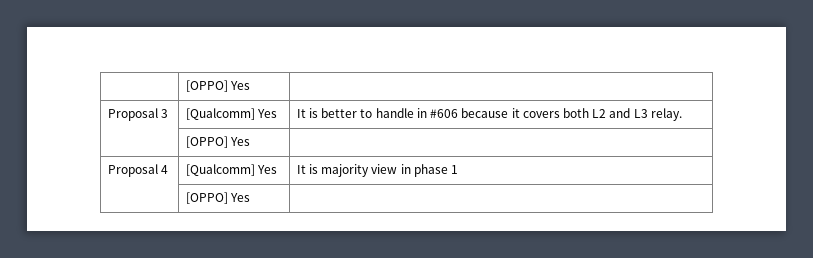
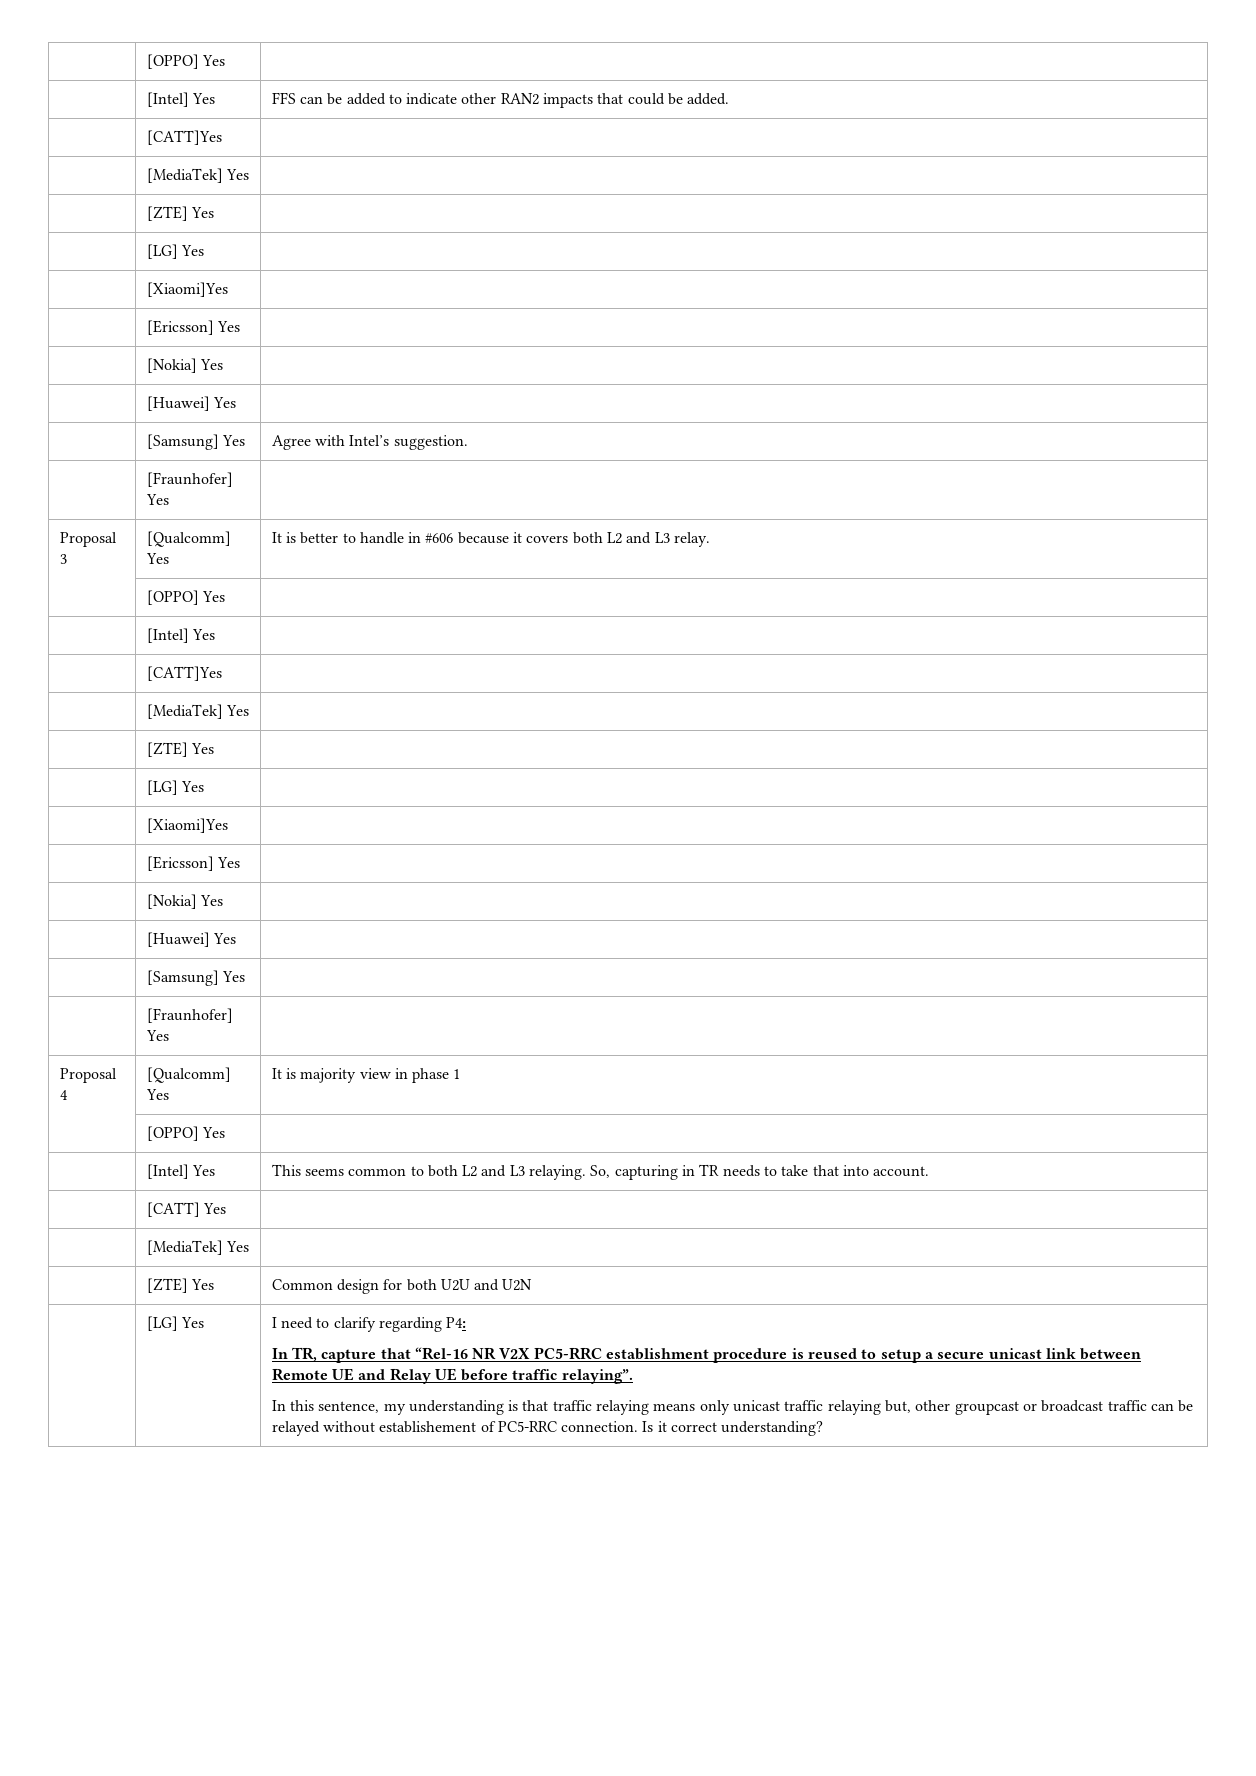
[185,80,250,92] | [OPPO] Yes | -> [146,54,225,69] [146,92,215,107] [271,92,730,108] [146,130,222,145] [146,168,249,183] [146,206,214,221] [146,244,204,259] [146,282,228,297] [146,320,240,335] [146,358,223,373] [146,396,236,411] [146,434,245,450] [271,435,468,450] [146,472,233,487] [145,494,169,505] | [OPPO] Yes | // | [Intel] Yes | FFS can be added to indicate other RAN2 impacts that could be added. // | [CATT]Yes | // | [MediaTek] Yes | // | [ZTE] Yes | // | [LG] Yes | // | [Xiaomi]Yes | // | [Ericsson] Yes | // | [Nokia] Yes | // | [Huawei] Yes | // | [Samsung] Yes | Agree with Intel’s suggestion. // | [Fraunhofer] Yes |
(250, 141) none -> [146,628,215,643] [146,666,222,681] [146,704,249,719] [146,742,214,757] [146,780,204,795] [146,818,228,833] [146,856,240,871] [146,894,223,909] [146,932,236,947] [146,970,245,986] [146,1008,233,1023] [145,1030,169,1041] // | [Intel] Yes | // | [CATT]Yes | // | [MediaTek] Yes | // | [ZTE] Yes | // | [LG] Yes | // | [Xiaomi]Yes | // | [Ericsson] Yes | // | [Nokia] Yes | // | [Huawei] Yes | // | [Samsung] Yes | // | [Fraunhofer] Yes |
(250, 197) none -> [146,1164,215,1179] [271,1164,930,1180] [146,1202,226,1217] [146,1240,249,1255] [146,1278,214,1293] [271,1279,533,1294] [146,1316,204,1331] [271,1317,467,1332] [271,1347,1142,1363] [271,1368,633,1384] [271,1400,1194,1415] [271,1421,824,1436] // | [Intel] Yes | This seems common to both L2 and L3 relaying. So, capturing in TR needs to take that into account. // | [CATT] Yes | // | [MediaTek] Yes | // | [ZTE] Yes | Common design for both U2U and U2N // | [LG] Yes | I need to clarify regarding P4: // In TR, capture that “Rel-16 NR V2X PC5-RRC establishment procedure is reused to setup a secure unicast link between Remote UE and Relay UE before traffic relaying”. // In this sentence, my understanding is that traffic relaying means only unicast traffic relaying but, other groupcast or broadcast traffic can be relayed without establishement of PC5-RRC connection. Is it correct understanding?

